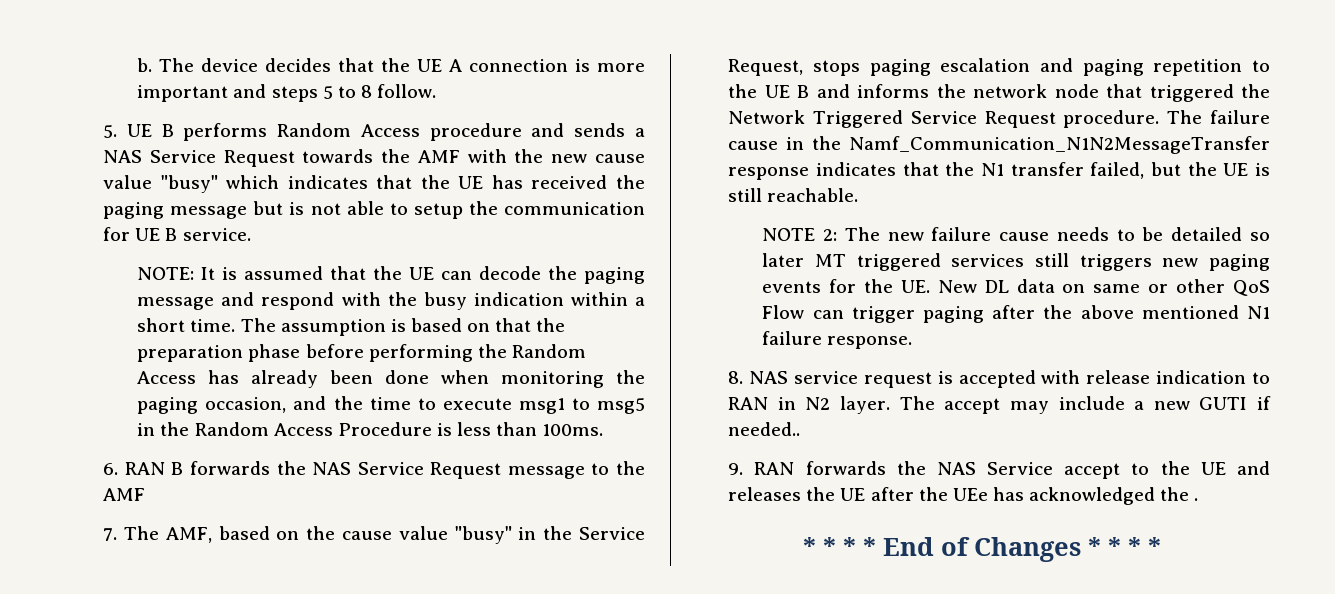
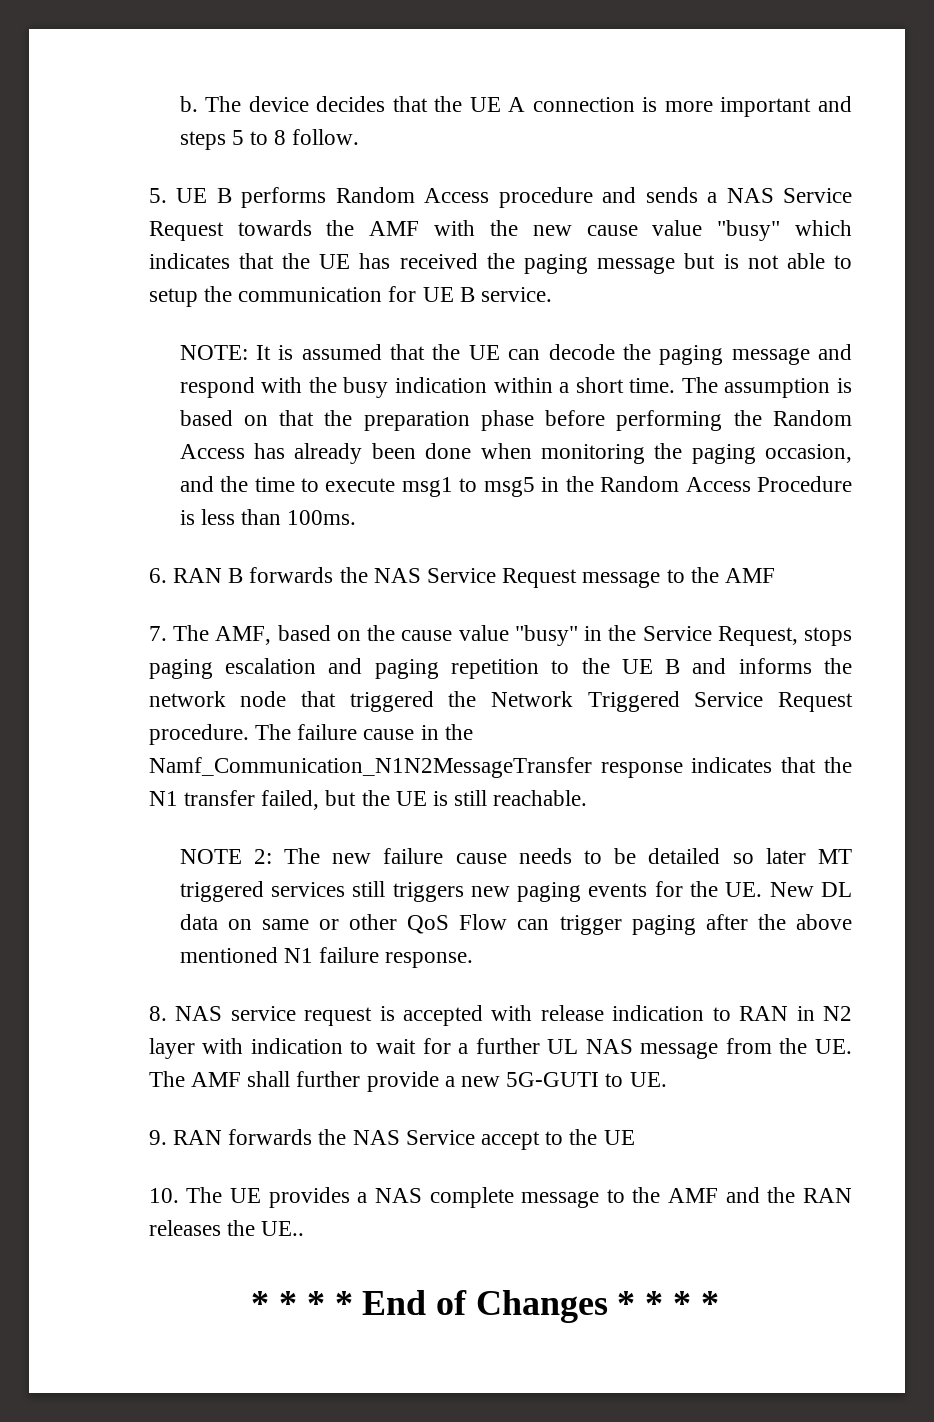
[840,396,1271,414] [728,422,801,436] layer. The accept may include a new GUTI if needed.. -> [148,1038,852,1059] [148,1071,667,1092] layer with indication to wait for a further UL NAS message from the UE. The AMF shall further provide a new 5G-GUTI to UE.
[1237,461,1270,475] [728,487,1199,505] and releases the UE after the UEe has acknowledged the . -> [148,1187,852,1208] [148,1220,305,1236] // 10. The UE provides a NAS complete message to the AMF and the RAN releases the UE..

